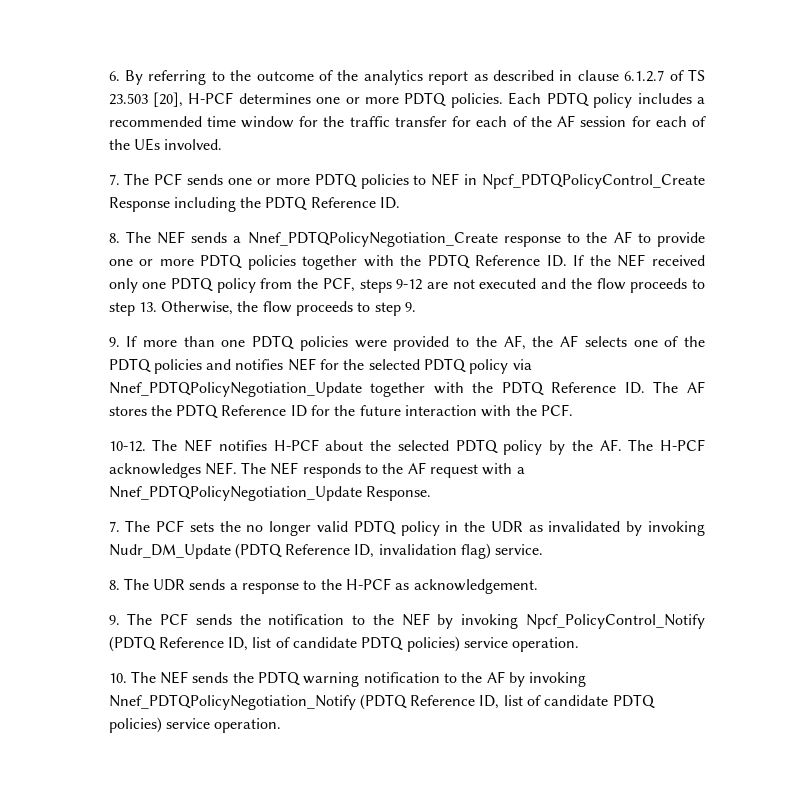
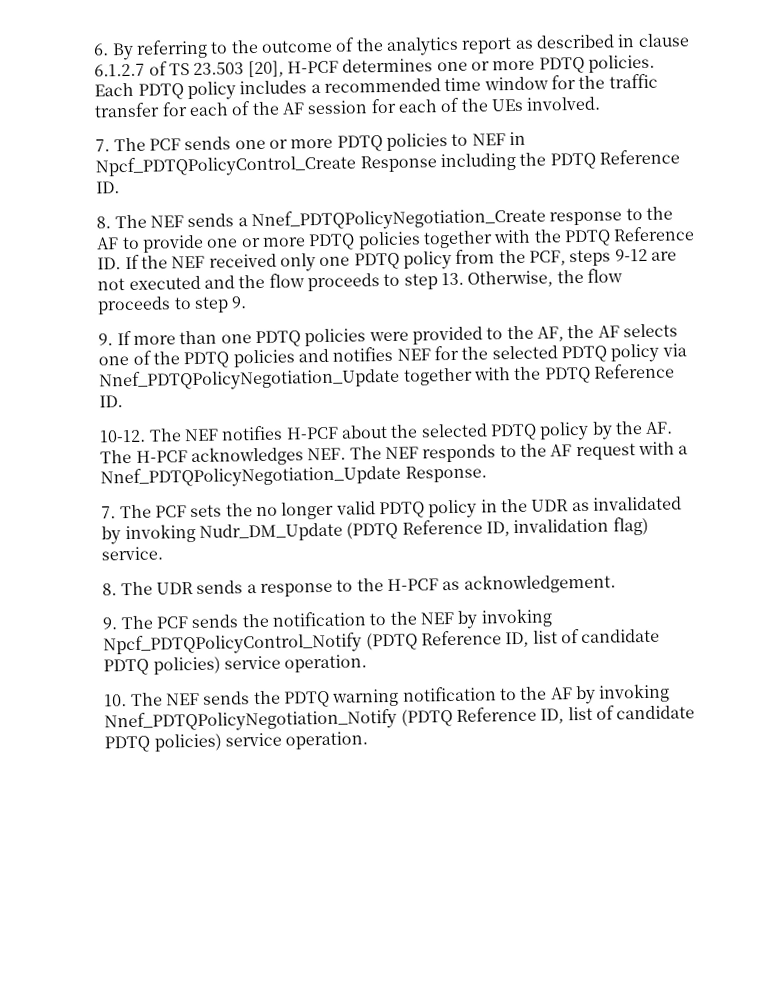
[653,381,705,393] [108,404,574,419] The AF stores the PDTQ Reference ID for the future interaction with the PCF. -> (124, 401) none
[525,614,705,629] Npcf_PolicyControl_Notify -> [103,632,363,656] Npcf_PDTQPolicyControl_Notify

